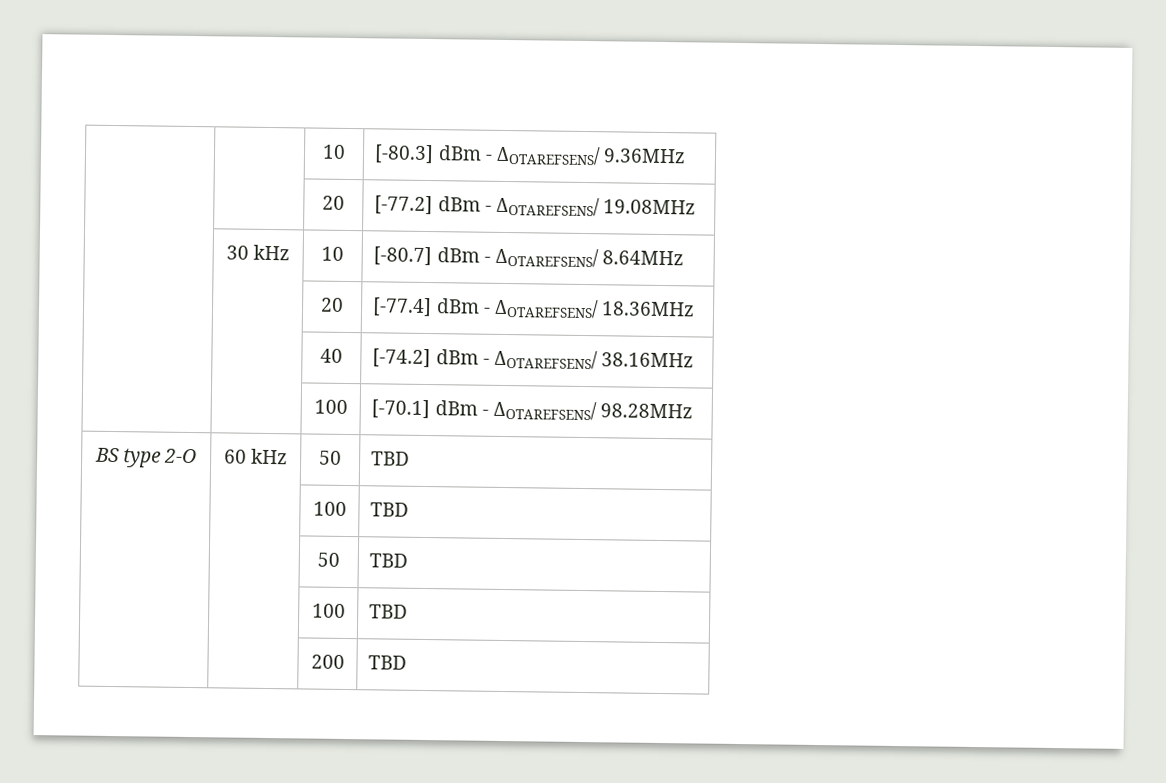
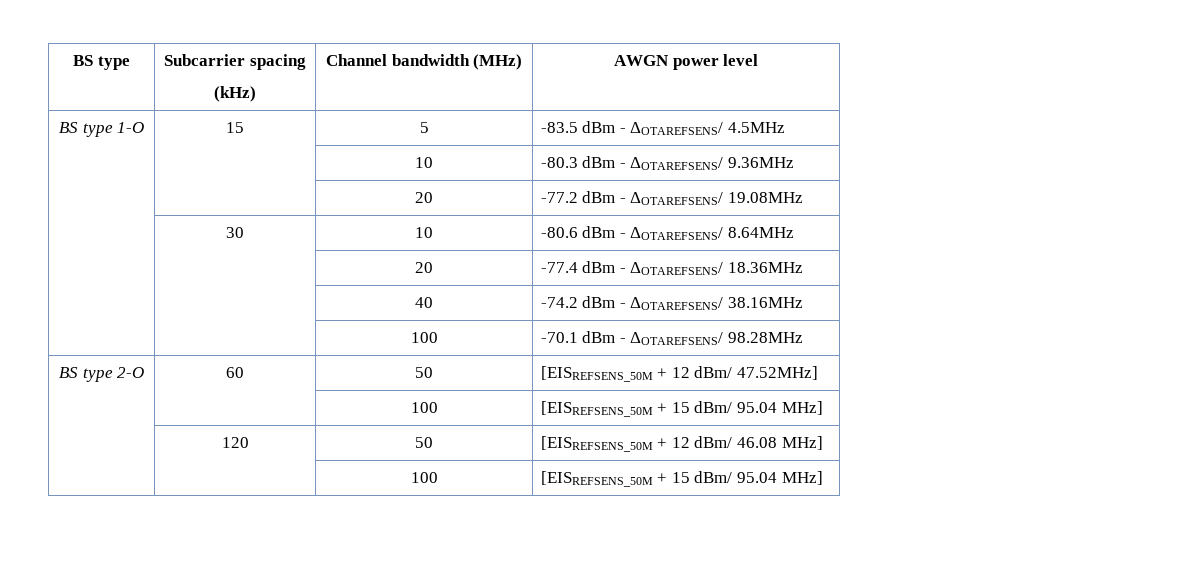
[322,144,346,159] [374,144,435,165] | | 10 | [-80.3] -> [73,55,130,70] [164,54,306,70] [214,86,256,102] [325,54,523,70] [613,54,759,70] [58,122,145,137] [226,122,244,133] [419,122,429,133] [540,121,786,135] [415,157,434,168] [540,157,578,168] BS type | Subcarrier spacing // (kHz) | Channel bandwidth (MHz) | AWGN power level // BS type 1-O | 15 | 5 | -83.5 dBm - ΔOTAREFSENS/ 4.5MHz // | | 10 | -80.3
[374,195,434,216] [-77.2] -> [540,192,578,203] -77.2
[253,244,291,261] [321,246,344,261] [373,246,433,267] kHz | 10 | [-80.7] -> [415,227,434,238] [540,227,578,238] | 10 | -80.6
[372,297,433,318] [-77.4] -> [540,262,578,273] -77.4
[372,348,432,369] [-74.2] -> [540,297,578,308] -74.2
[371,399,431,420] [-70.1] -> [540,332,578,343] -70.1
[251,448,289,465] [319,450,342,465] [371,451,411,466] [312,501,347,516] [370,502,410,517] [317,552,340,567] [369,553,409,568] [311,603,346,618] [369,604,409,619] [310,654,345,669] [368,655,408,670] kHz | 50 | TBD // | | 100 | TBD // | | 50 | TBD // | | 100 | TBD // | | 200 | TBD -> [415,367,434,378] [540,366,819,382] [410,402,438,413] [540,401,823,417] [221,437,249,448] [415,437,434,448] [540,436,823,452] [410,472,438,483] [540,471,823,487] | 50 | [EISREFSENS_50M + 12 dBm/ 47.52MHz] // | | 100 | [EISREFSENS_50M + 15 dBm/ 95.04 MHz] // | 120 | 50 | [EISREFSENS_50M + 12 dBm/ 46.08 MHz] // | | 100 | [EISREFSENS_50M + 15 dBm/ 95.04 MHz]

